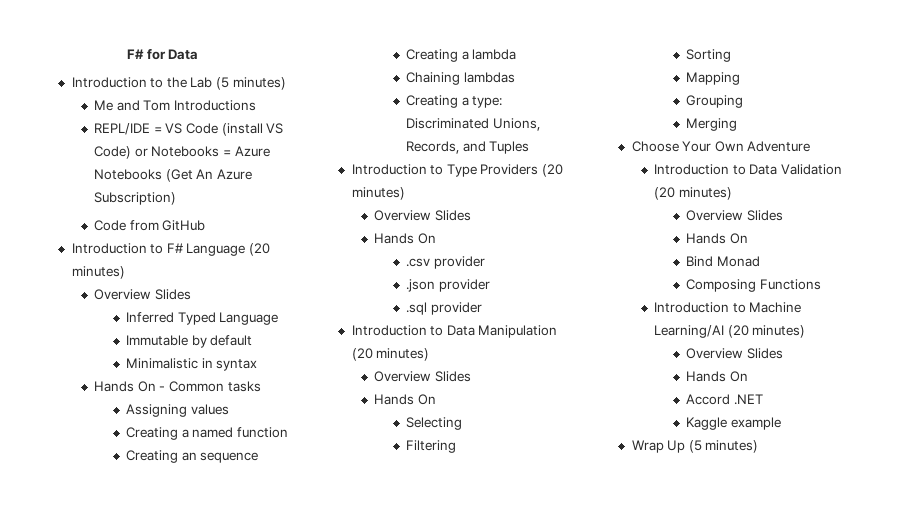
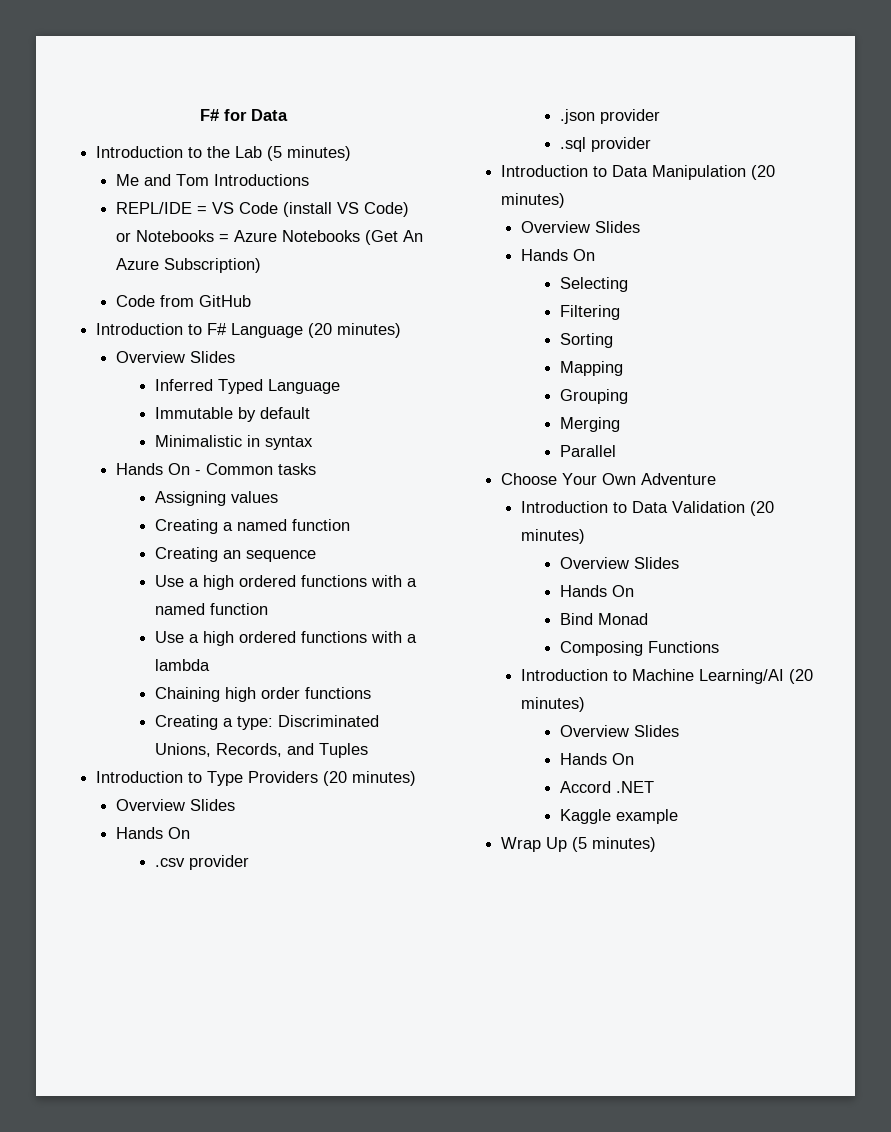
[405,49,458,62] Creating -> [154,575,417,590] [154,603,268,615] [154,631,402,646] Use a high ordered functions with a named function // Use a high ordered functions with
[463,72,515,83] lambdas -> [224,687,371,702] high order functions
(737, 124) none -> [559,445,616,457] // Parallel

